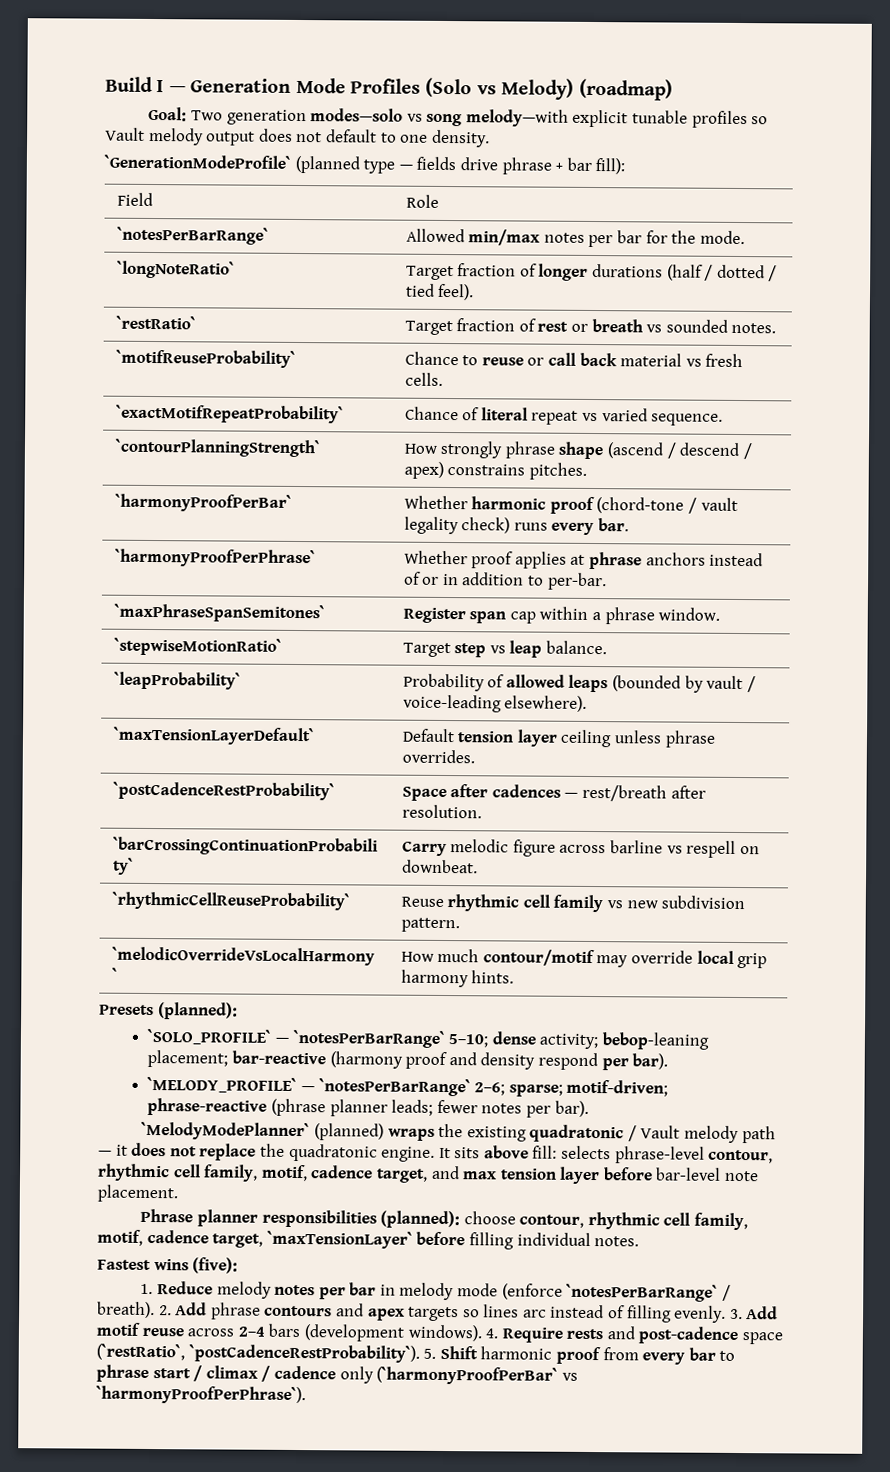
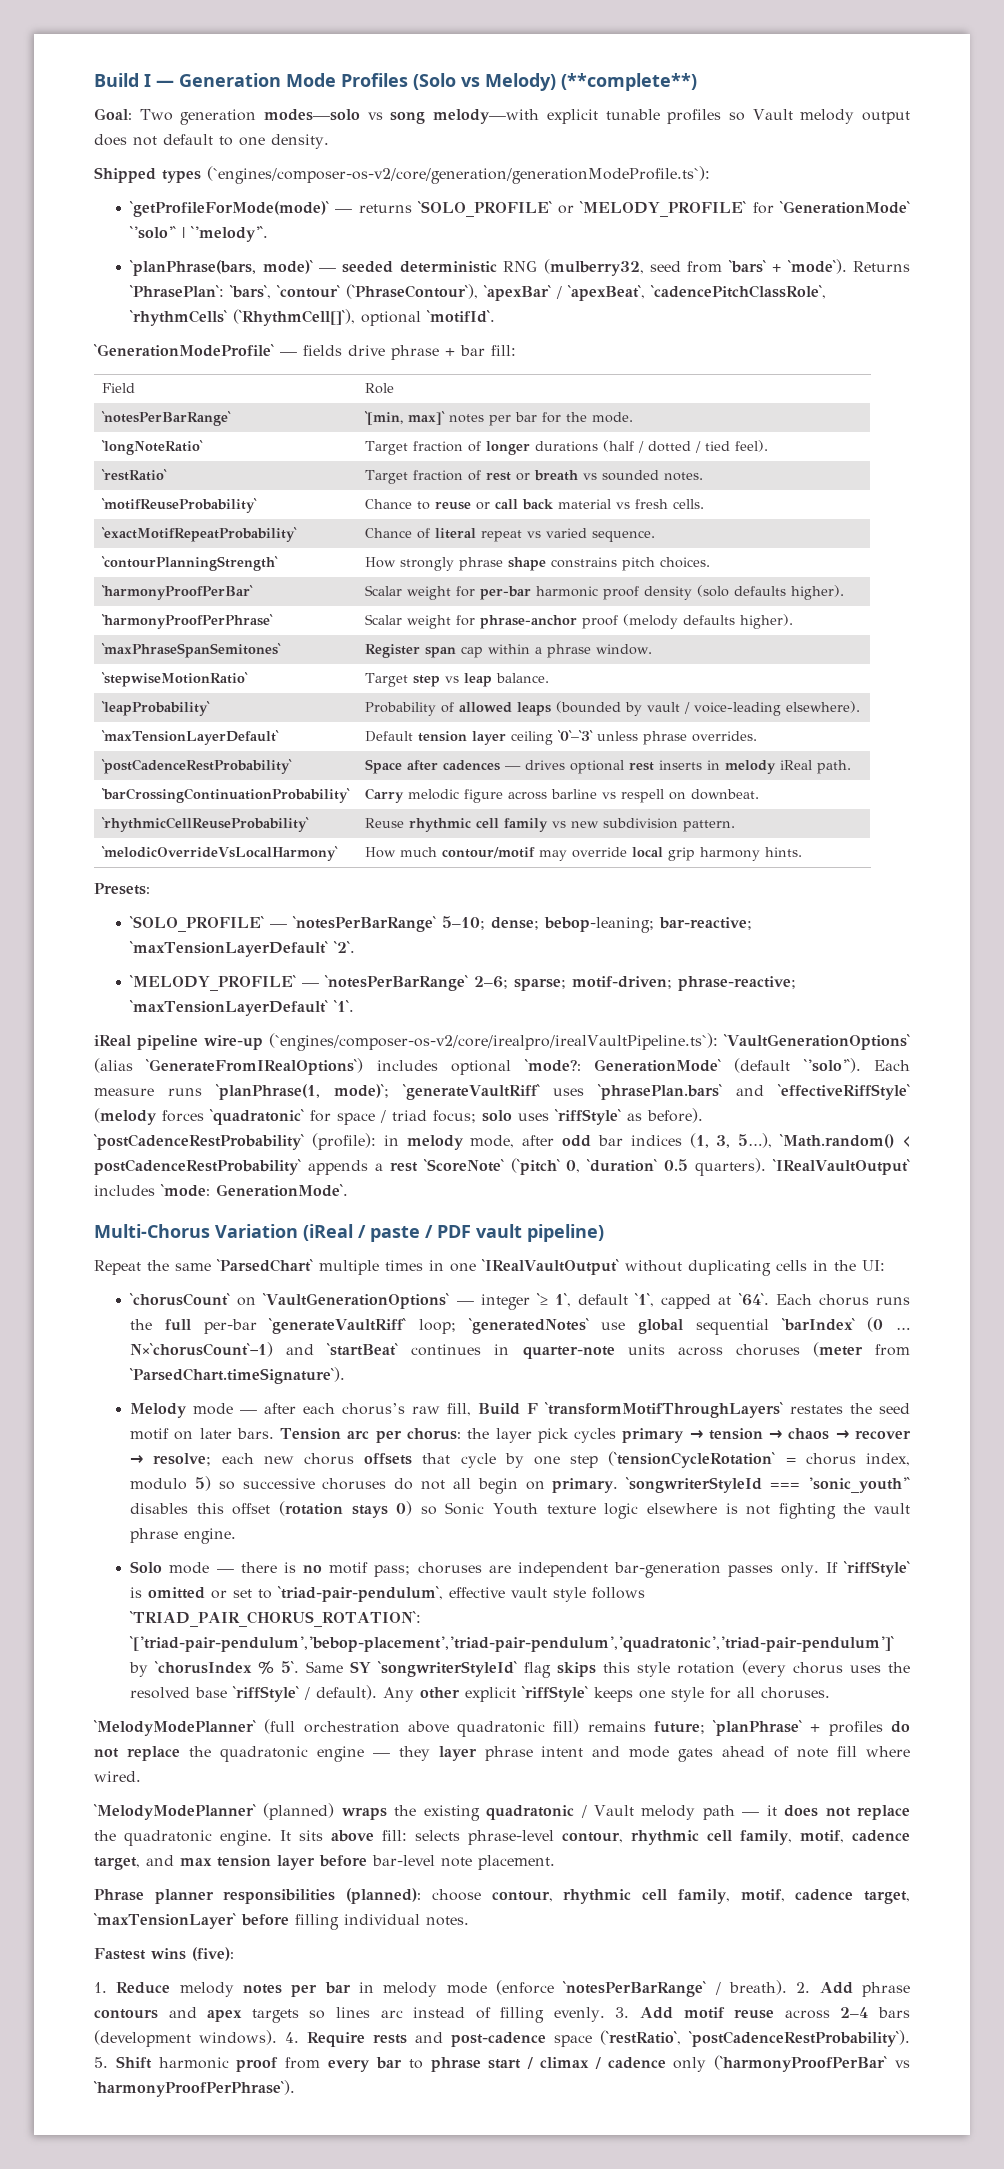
[578,78,673,101] (roadmap) -> [561,73,697,91] (**complete**)
(490, 138) none -> [94,166,710,184] [129,201,910,217] [129,226,269,242] [129,259,910,276] [129,284,827,301] [129,309,496,326] // Shipped types (`engines/composer-os-v2/core/generation/generationModeProfile.ts`): // `getProfileForMode(mode)` — returns `SOLO_PROFILE` or `MELODY_PROFILE` for `GenerationMode` `'solo'` | `'melody'`. // `planPhrase(bars, mode)` — seeded deterministic RNG (mulberry32, seed from `bars` + `mode`). Returns `PhrasePlan`: `bars`, `contour` (`PhraseContour`), `apexBar` / `apexBeat`, `cadencePitchClassRole`, `rhythmCells` (`RhythmCell[]`), optional `motifId`.
[294,155,396,174] (planned type -> (274, 350) none
[595,158,626,175] fill): -> [491,345,516,356] fill:
[405,228,541,246] Allowed min/max -> [363,411,445,425] `[min, max]`
[607,442,753,460] [403,461,587,480] [113,493,292,512] [403,495,738,515] [403,516,630,536] [113,548,316,568] [403,550,764,570] [403,571,607,591] (ascend / descend / apex) constrains pitches. // `harmonyProofPerBar` | Whether harmonic proof (chord-tone / vault legality check) runs every bar. // `harmonyProofPerPhrase` | Whether proof applies at phrase anchors instead of or in addition to per-bar. -> [550,557,710,571] [100,585,253,600] [364,585,844,600] [100,614,273,629] [364,614,793,629] constrains pitch choices. // `harmonyProofPerBar` | Scalar weight for per-bar harmonic proof density (solo defaults higher). // `harmonyProofPerPhrase` | Scalar weight for phrase-anchor proof (melody defaults higher).
(613, 738) none -> [556,730,593,741] `0`–`3`
[582,784,706,802] [401,804,482,819] rest/breath after resolution. -> [524,760,851,774] drives optional rest inserts in melody iReal path.
[99,1002,238,1020] Presets (planned): -> [94,883,150,895] Presets:
[491,1031,710,1050] [147,1049,669,1071] dense activity; bebop-leaning placement; bar-reactive (harmony proof and density respond per bar). -> [491,917,753,933] [129,941,356,957] dense; bebop-leaning; bar-reactive; `maxTensionLayerDefault` `2`.
[147,1097,589,1118] phrase-reactive (phrase planner leads; fewer notes per bar). -> [678,976,797,991] [129,1000,355,1016] [94,1033,911,1051] [94,1058,910,1075] [94,1084,910,1100] [94,1108,703,1125] [93,1133,910,1150] [94,1158,911,1176] [94,1184,348,1197] [94,1224,604,1242] [94,1259,885,1276] [129,1293,910,1310] [130,1317,911,1335] [130,1342,911,1359] [129,1367,346,1384] [130,1402,911,1418] [130,1428,912,1443] [130,1451,910,1468] [130,1476,910,1494] [130,1501,911,1519] [130,1528,237,1544] [130,1561,910,1578] [130,1586,646,1602] [129,1611,422,1627] [129,1636,895,1652] [129,1660,911,1678] [130,1685,831,1702] [93,1719,910,1737] [94,1746,911,1762] [94,1771,141,1782] phrase-reactive; `maxTensionLayerDefault` `1`. // iReal pipeline wire-up (`engines/composer-os-v2/core/irealpro/irealVaultPipeline.ts`): `VaultGenerationOptions` (alias `GenerateFromIRealOptions`) includes optional `mode?: GenerationMode` (default `'solo'`). Each measure runs `planPhrase(1, mode)`; `generateVaultRiff` uses `phrasePlan.bars` and `effectiveRiffStyle` (melody forces `quadratonic` for space / triad focus; solo uses `riffStyle` as before). `postCadenceRestProbability` (profile): in melody mode, after odd bar indices (1, 3, 5…), `Math.random() < postCadenceRestProbability` appends a rest `ScoreNote` (`pitch` 0, `duration` 0.5 quarters). `IRealVaultOutput` includes `mode: GenerationMode`. // Multi-Chorus Variation (iReal / paste / PDF vault pipeline) // Repeat the same `ParsedChart` multiple times in one `IRealVaultOutput` without duplicating cells in the UI: // `chorusCount` on `VaultGenerationOptions` — integer `≥ 1`, default `1`, capped at `64`. Each chorus runs the full per-bar `generateVaultRiff` loop; `generatedNotes` use global sequential `barIndex` (0 … N×`chorusCount`−1) and `startBeat` continues in quarter-note units across choruses (meter from `ParsedChart.timeSignature`). // Melody mode — after each chorus’s raw fill, Build F `transformMotifThroughLayers` restates the seed motif on later bars. Tension arc per chorus: the layer pick cycles primary → tension → chaos → recover → resolve; each new chorus offsets that cycle by one step (`tensionCycleRotation` = chorus index, modulo 5) so successive choruses do not all begin on primary. `songwriterStyleId === 'sonic_youth'` disables this offset (rotation stays 0) so Sonic Youth texture logic elsewhere is not fighting the vault phrase engine. // Solo mode — there is no motif pass; choruses are independent bar-generation passes only. If `riffStyle` is omitted or set to `triad-pair-pendulum`, effective vault style follows `TRIAD_PAIR_CHORUS_ROTATION`: `['triad-pair-pendulum','bebop-placement','triad-pair-pendulum','quadratonic','triad-pair-pendulum']` by `chorusIndex % 5`. Same SY `songwriterStyleId` flag skips this style rotation (every chorus uses the resolved base `riffStyle` / default). Any other explicit `riffStyle` keeps one style for all choruses. // `MelodyModePlanner` (full orchestration above quadratonic fill) remains future; `planPhrase` + profiles do not replace the quadratonic engine — they layer phrase intent and mode gates ahead of note fill where wired.

